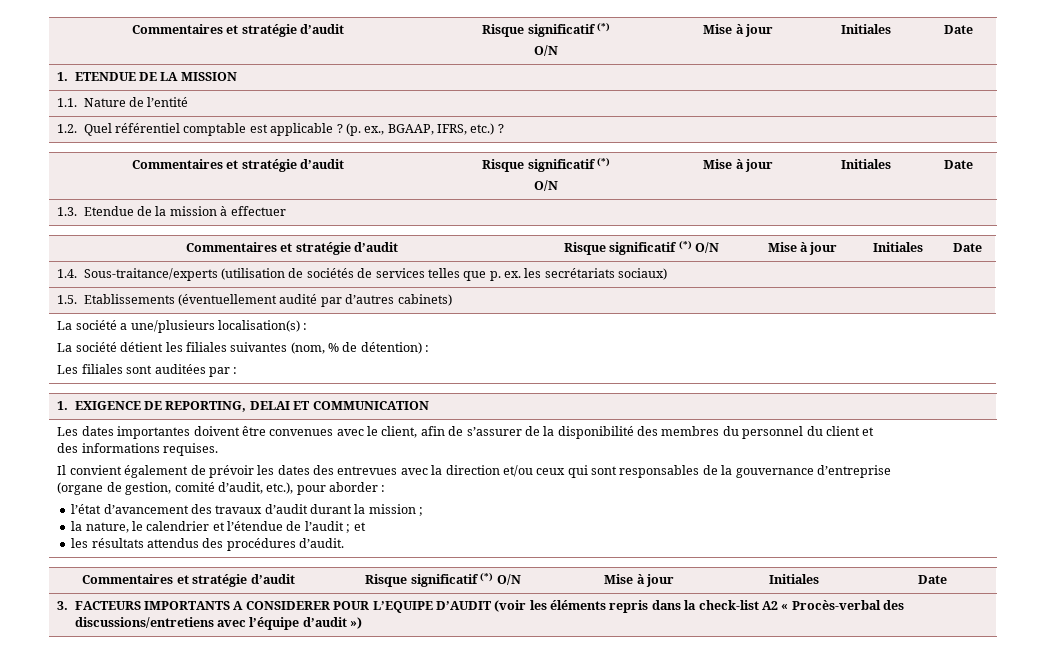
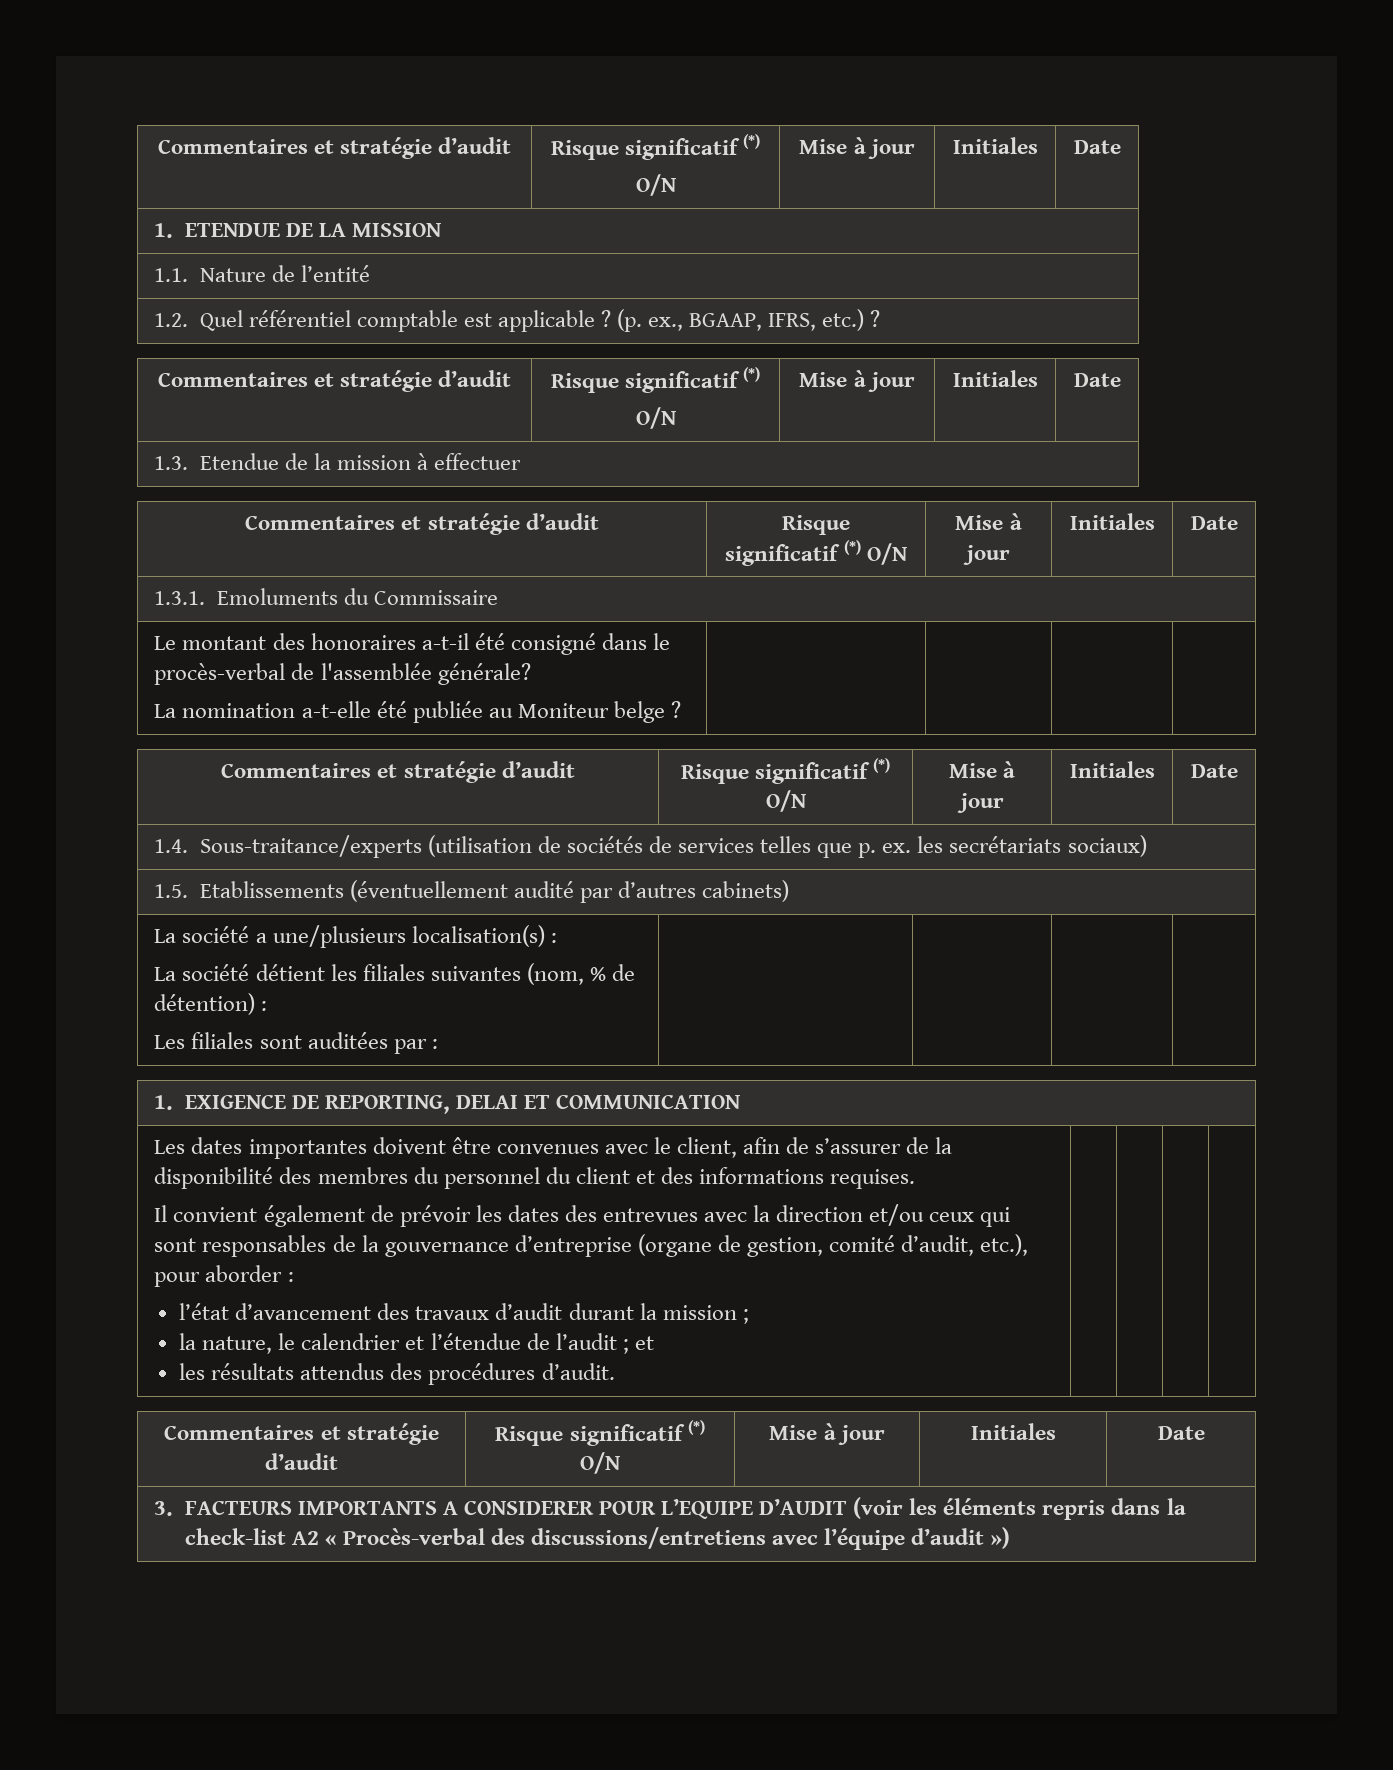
(982, 247) none -> [154,588,498,605] [154,633,670,655] [154,663,531,685] [154,701,681,723] [221,761,575,783] [680,758,891,784] [765,790,806,812] [948,761,1016,778] [956,793,1004,813] [1069,761,1155,778] [1190,764,1238,778] // 1.3.1. Emoluments du Commissaire // Le montant des honoraires a-t-il été consigné dans le procès-verbal de l'assemblée générale? // La nomination a-t-elle été publiée au Moniteur belge ? | | | | // Commentaires et stratégie d’audit | Risque significatif (*) O/N | Mise à jour | Initiales | Date

